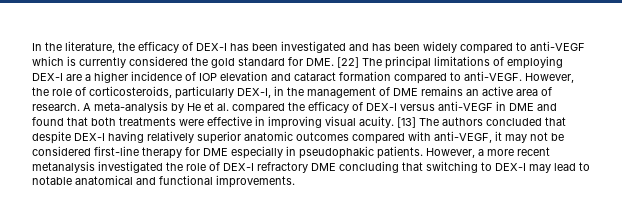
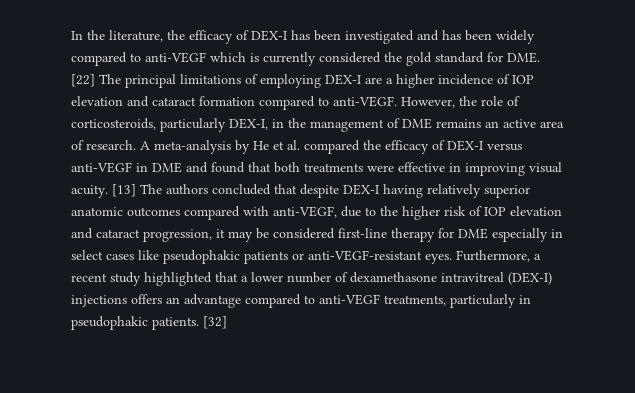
(492, 137) none -> [341,206,562,220] [71,228,212,242] due to the higher risk of IOP elevation and cataract progression,
[530,132,548,141] not -> (253, 236) none
[299,146,550,159] [32,161,590,173] [32,175,295,188] pseudophakic patients. However, a more recent metanalysis investigated the role of DEX-I refractory DME concluding that switching to DEX-I may lead to notable anatomical and functional improvements. -> [71,250,541,264] [71,272,552,286] [71,294,531,308] [71,316,227,330] select cases like pseudophakic patients or anti-VEGF-resistant eyes. Furthermore, a recent study highlighted that a lower number of dexamethasone intravitreal (DEX-I) injections offers an advantage compared to anti-VEGF treatments, particularly in pseudophakic patients. [32]

